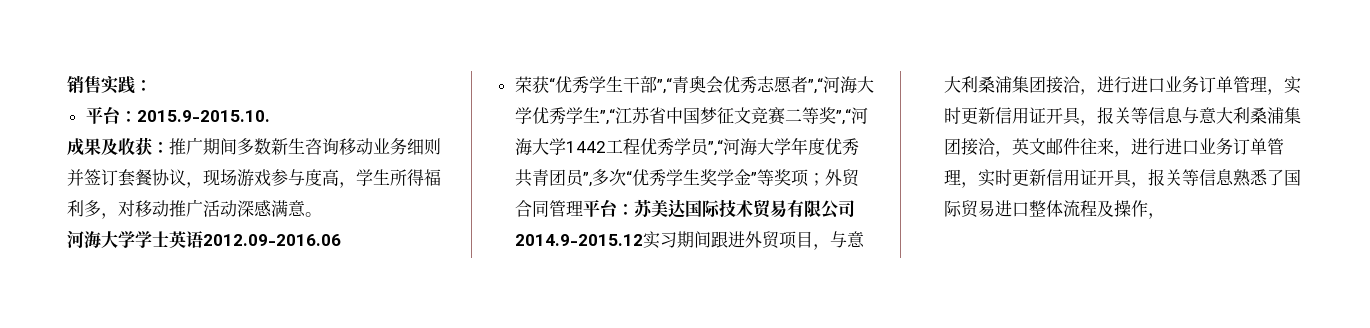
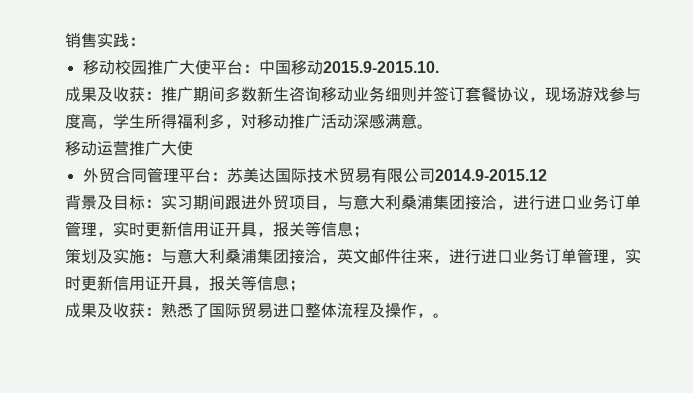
[85,106,137,124] 平台： -> [82,60,323,75] 移动校园推广大使平台：中国移动
[67,231,341,248] [514,76,874,94] [514,107,868,125] [514,137,859,156] [514,169,825,187] 河海大学学士英语2012.09-2016.06 // 荣获“优秀学生干部”,“青奥会优秀志愿者”,“河海大学优秀学生”,“江苏省中国梦征文竞赛二等奖”,“河海大学1442工程优秀学员”,“河海大学年度优秀共青团员”,多次“优秀学生奖学金”等奖项； -> [65,141,193,156] 移动运营推广大使 //
(643, 240) none -> [65,195,161,210] // 背景及目标：
(1183, 115) none -> [353,226,369,238] [65,248,161,264] ； // 策划及实施：
(1234, 177) none -> [289,280,305,292] [65,303,161,318] ； // 成果及收获：
(1165, 216) none -> [433,313,449,318] 。

